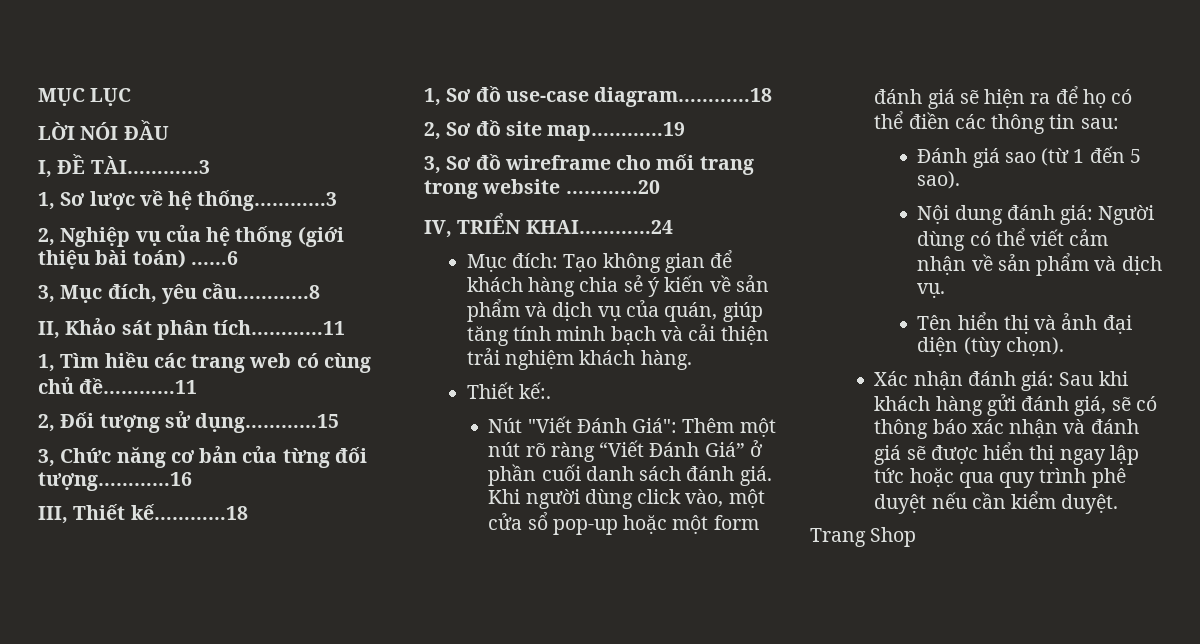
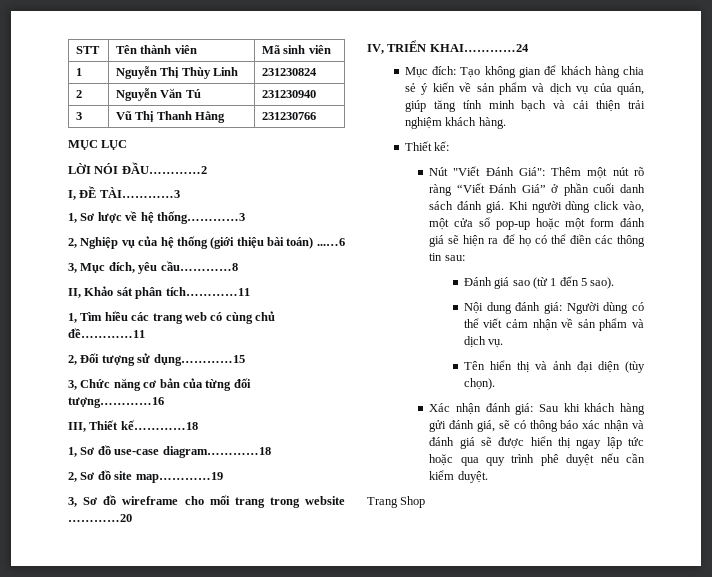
(38, 97) none -> [76,46,101,54] [116,45,197,54] [262,45,331,54] [76,68,83,76] [116,66,239,79] [262,68,318,76] [76,90,83,98] [116,88,201,101] [262,90,317,98] [76,112,83,120] [116,111,226,123] [262,112,317,120] STT | Tên thành viên | Mã sinh viên // 1 | Nguyễn Thị Thùy Linh | 231230824 // 2 | Nguyễn Văn Tú | 231230940 // 3 | Vũ Thị Thanh Hằng | 231230766 //
[123,120,169,140] ĐẦU -> [121,162,207,174] ĐẦU…………2
[519,382,552,399] kế:. -> [434,141,450,151] kế:

